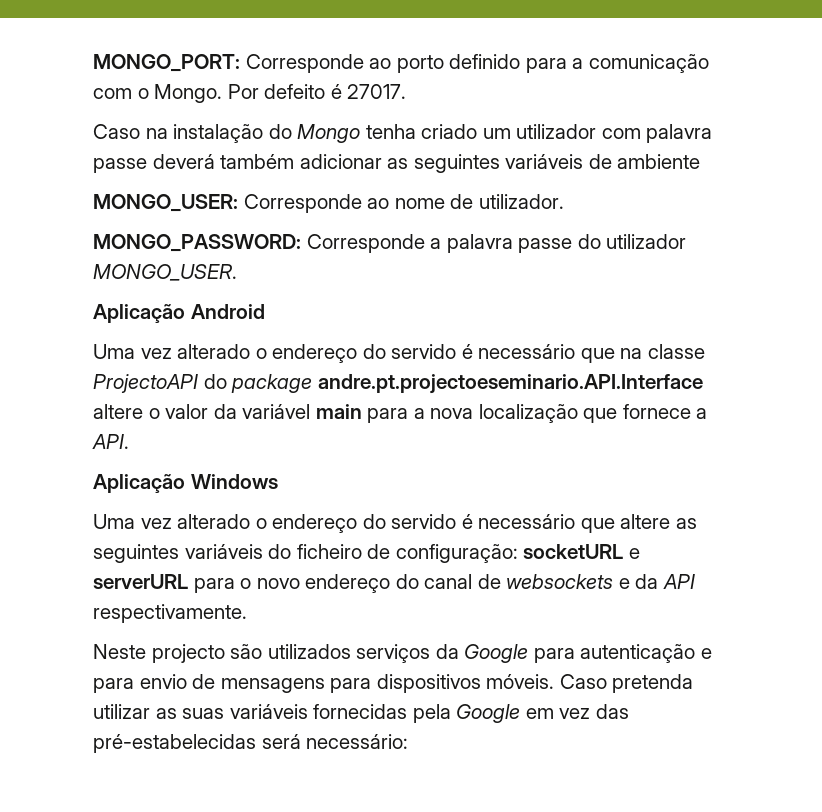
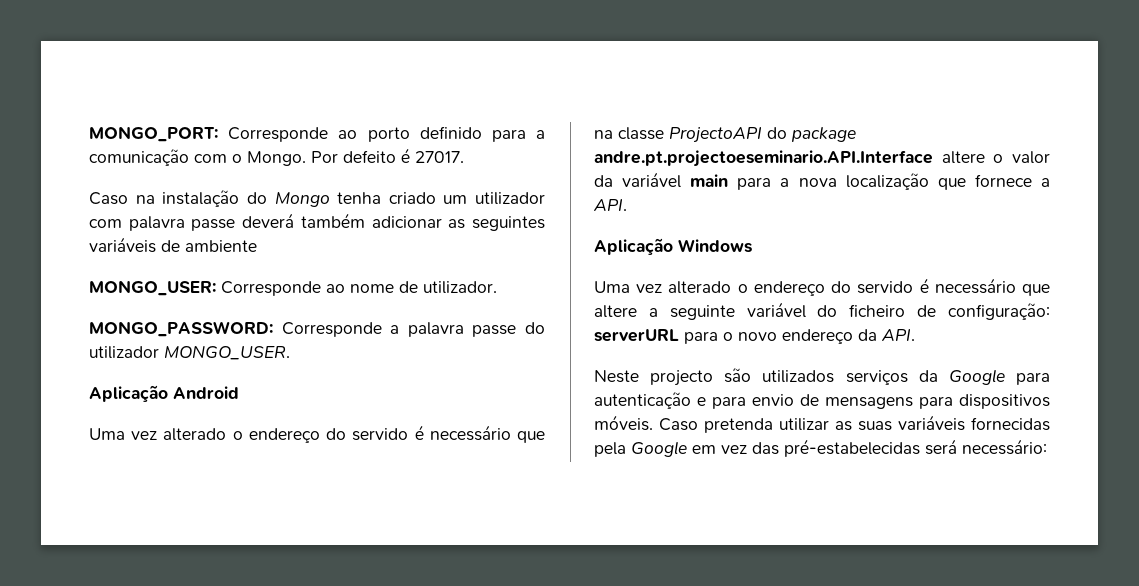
[675,518,697,529] [93,544,263,563] as seguintes variáveis -> [648,302,806,320] a seguinte variável
[523,544,640,559] socketURL e -> (1050, 311) none
[395,574,695,589] [93,604,247,623] do canal de websockets e da API respectivamente. -> [858,329,915,341] da API.

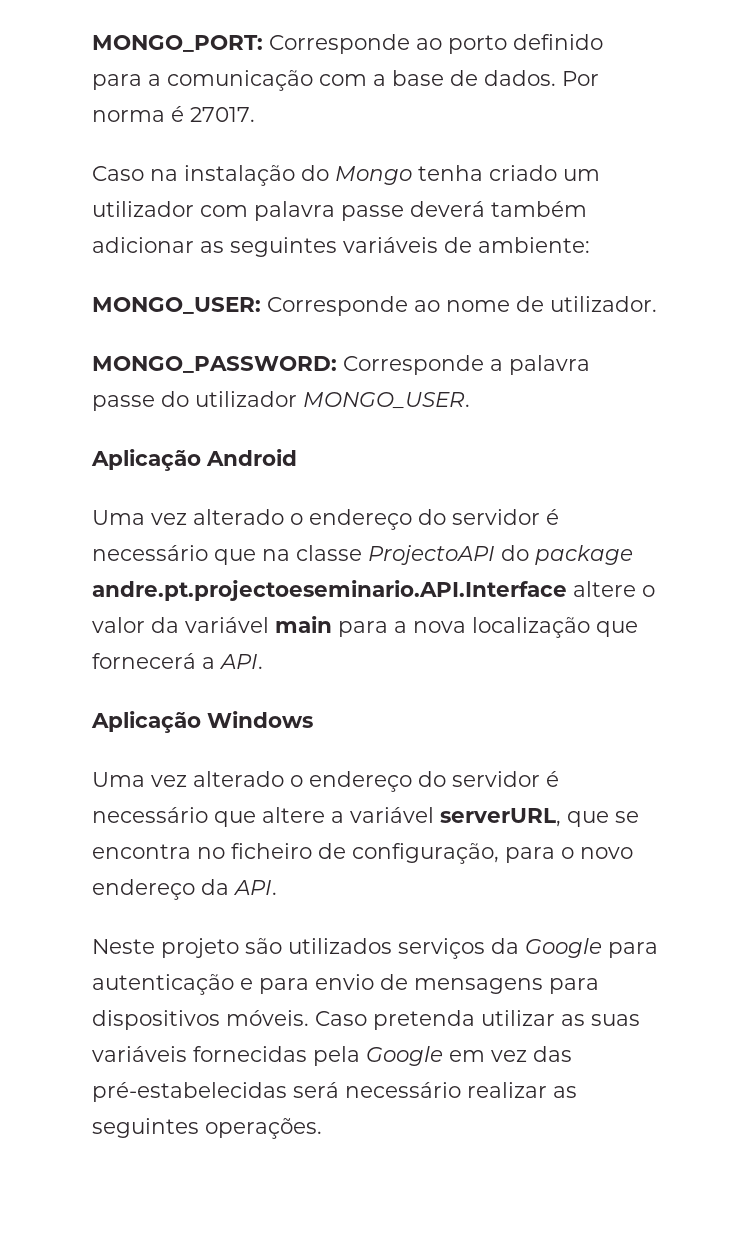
[232,150,396,166] o Mongo. Por defeito -> [373,70,599,86] [92,110,165,122] a base de dados. Por norma
[185,240,257,252] ambiente -> [478,237,590,253] ambiente:
[352,428,409,441] servido -> [452,509,540,525] servidor
[974,174,1032,187] fornece -> [92,653,196,669] fornecerá
[857,281,914,294] servido -> [452,771,540,787] servidor
[669,302,1050,320] [594,329,679,342] seguinte variável do ficheiro de configuração: serverURL -> [350,807,639,827] [92,843,499,864] variável serverURL, que se encontra no ficheiro de configuração,
[650,370,714,386] projecto -> [161,938,239,958] projeto
[962,439,1047,455] necessário: -> [345,1082,577,1098] [92,1118,322,1139] necessário realizar as seguintes operações.

